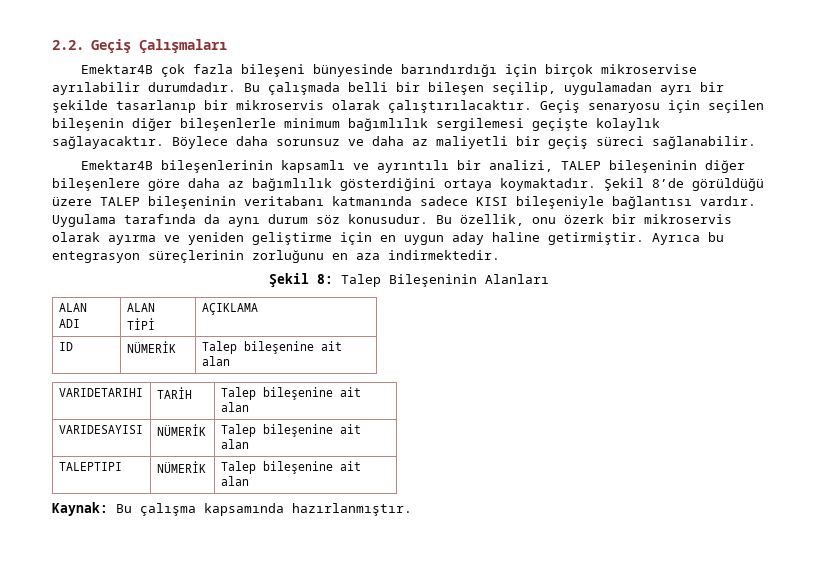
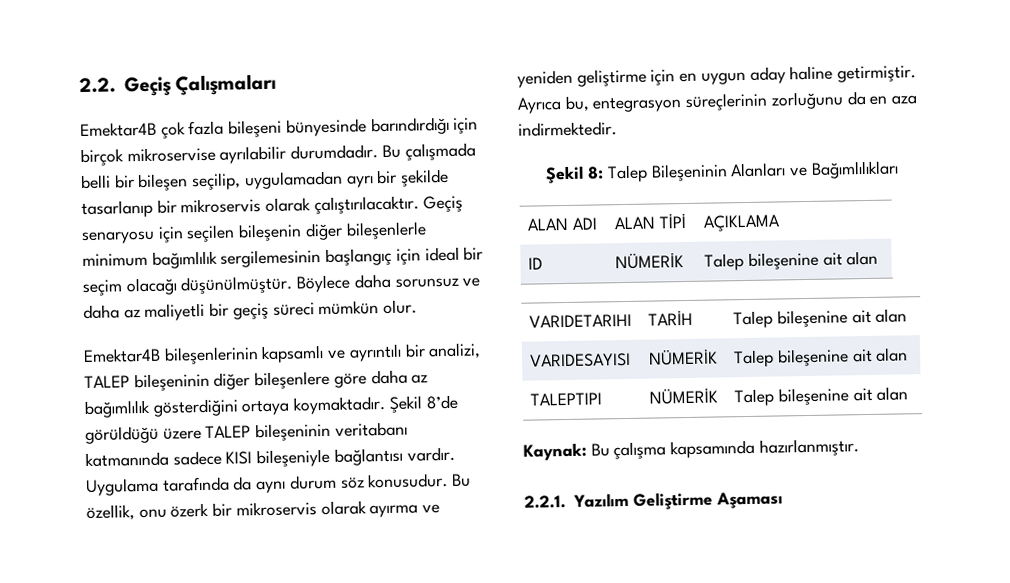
[436,118,660,131] [52,136,164,149] sergilemesi geçişte kolaylık sağlayacaktır. -> [220,246,484,268] [82,275,293,296] sergilemesinin başlangıç için ideal bir seçim olacağı düşünülmüştür.
[652,136,756,149] sağlanabilir. -> [318,299,418,316] mümkün olur.
[708,232,724,242] bu -> [564,95,590,112] bu,
(324, 256) none -> [846,90,866,106] da
(549, 279) none -> [788,160,899,179] ve Bağımlılıkları
(412, 509) none -> [524,491,783,510] // 2.2.1. Yazılım Geliştirme Aşaması

